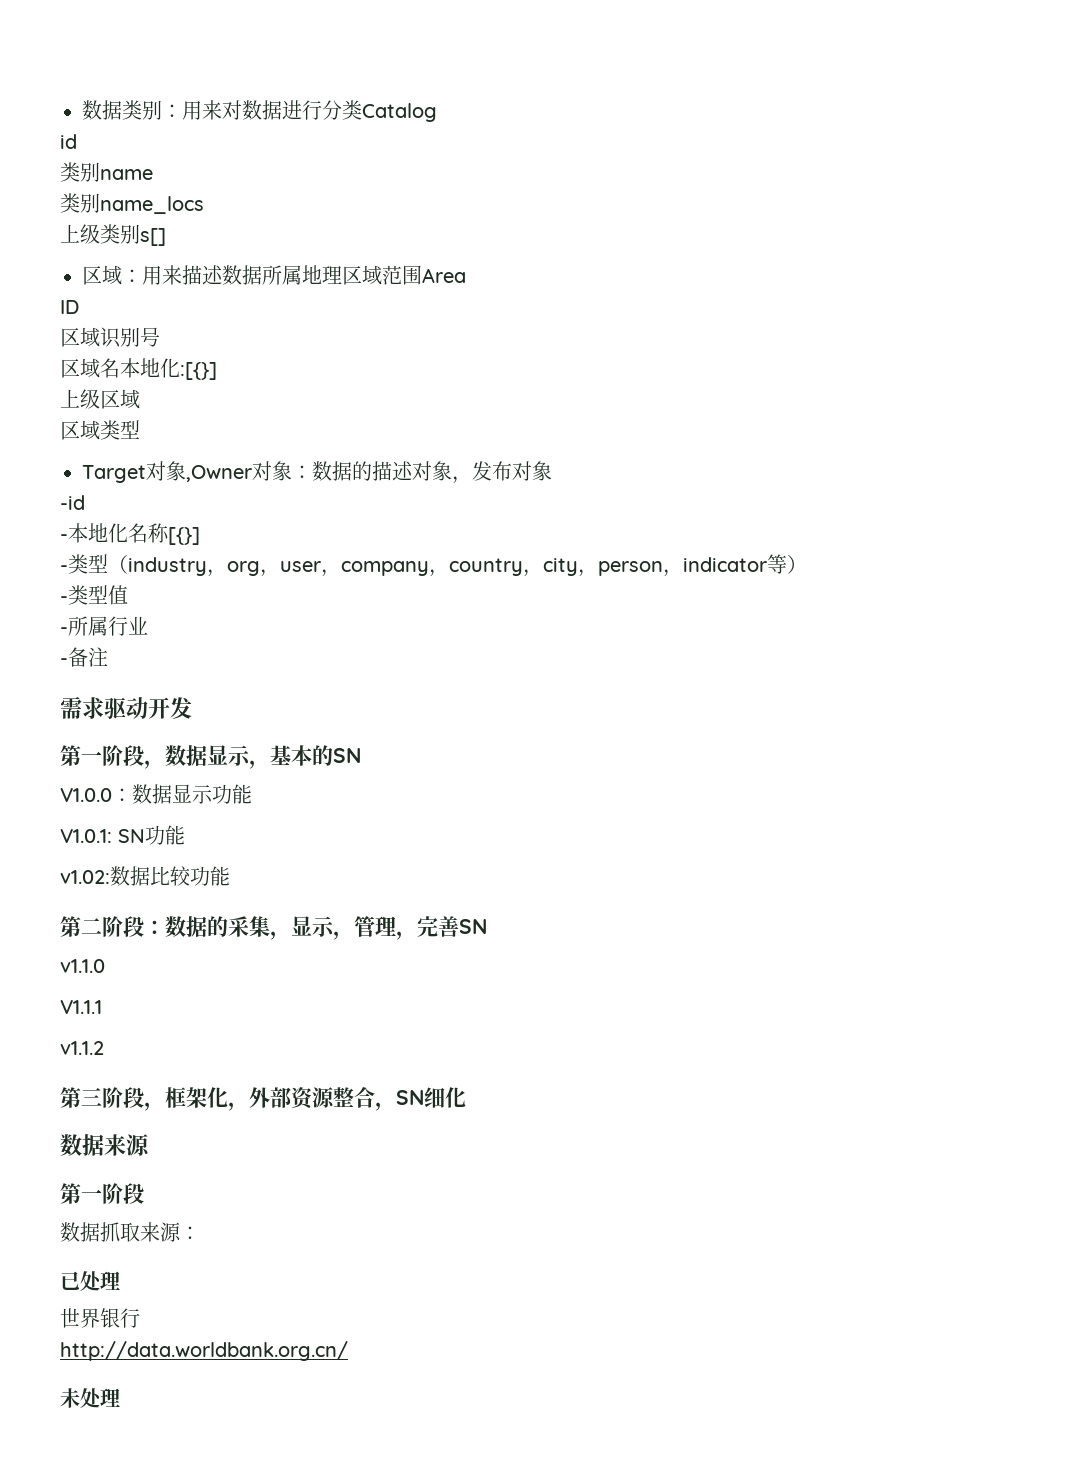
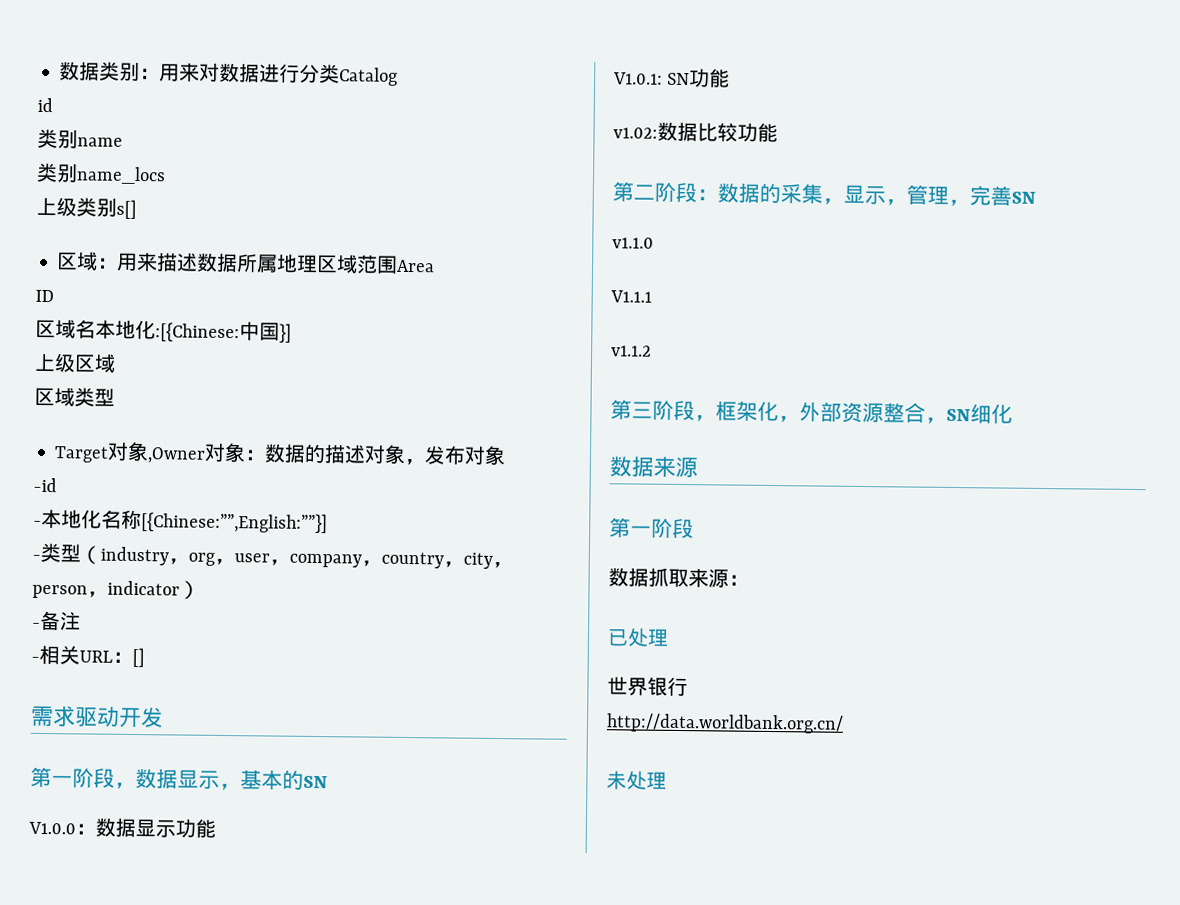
[60,327,160,348] // 区域识别号 -> (54, 296) none
[180,362,217,380] :[{}] -> [155,321,292,343] :[{Chinese:中国}]
[168,527,200,545] [{}] -> [141,512,328,534] [{Chinese:””,English:””}]
[767,554,787,574] 等 -> (180, 588) none
[68,585,128,605] [60,616,148,636] [60,647,108,667] 类型值 // -所属行业 // -备注 -> [40,610,81,631] [31,644,145,668] 备注 // -相关URL：[]

